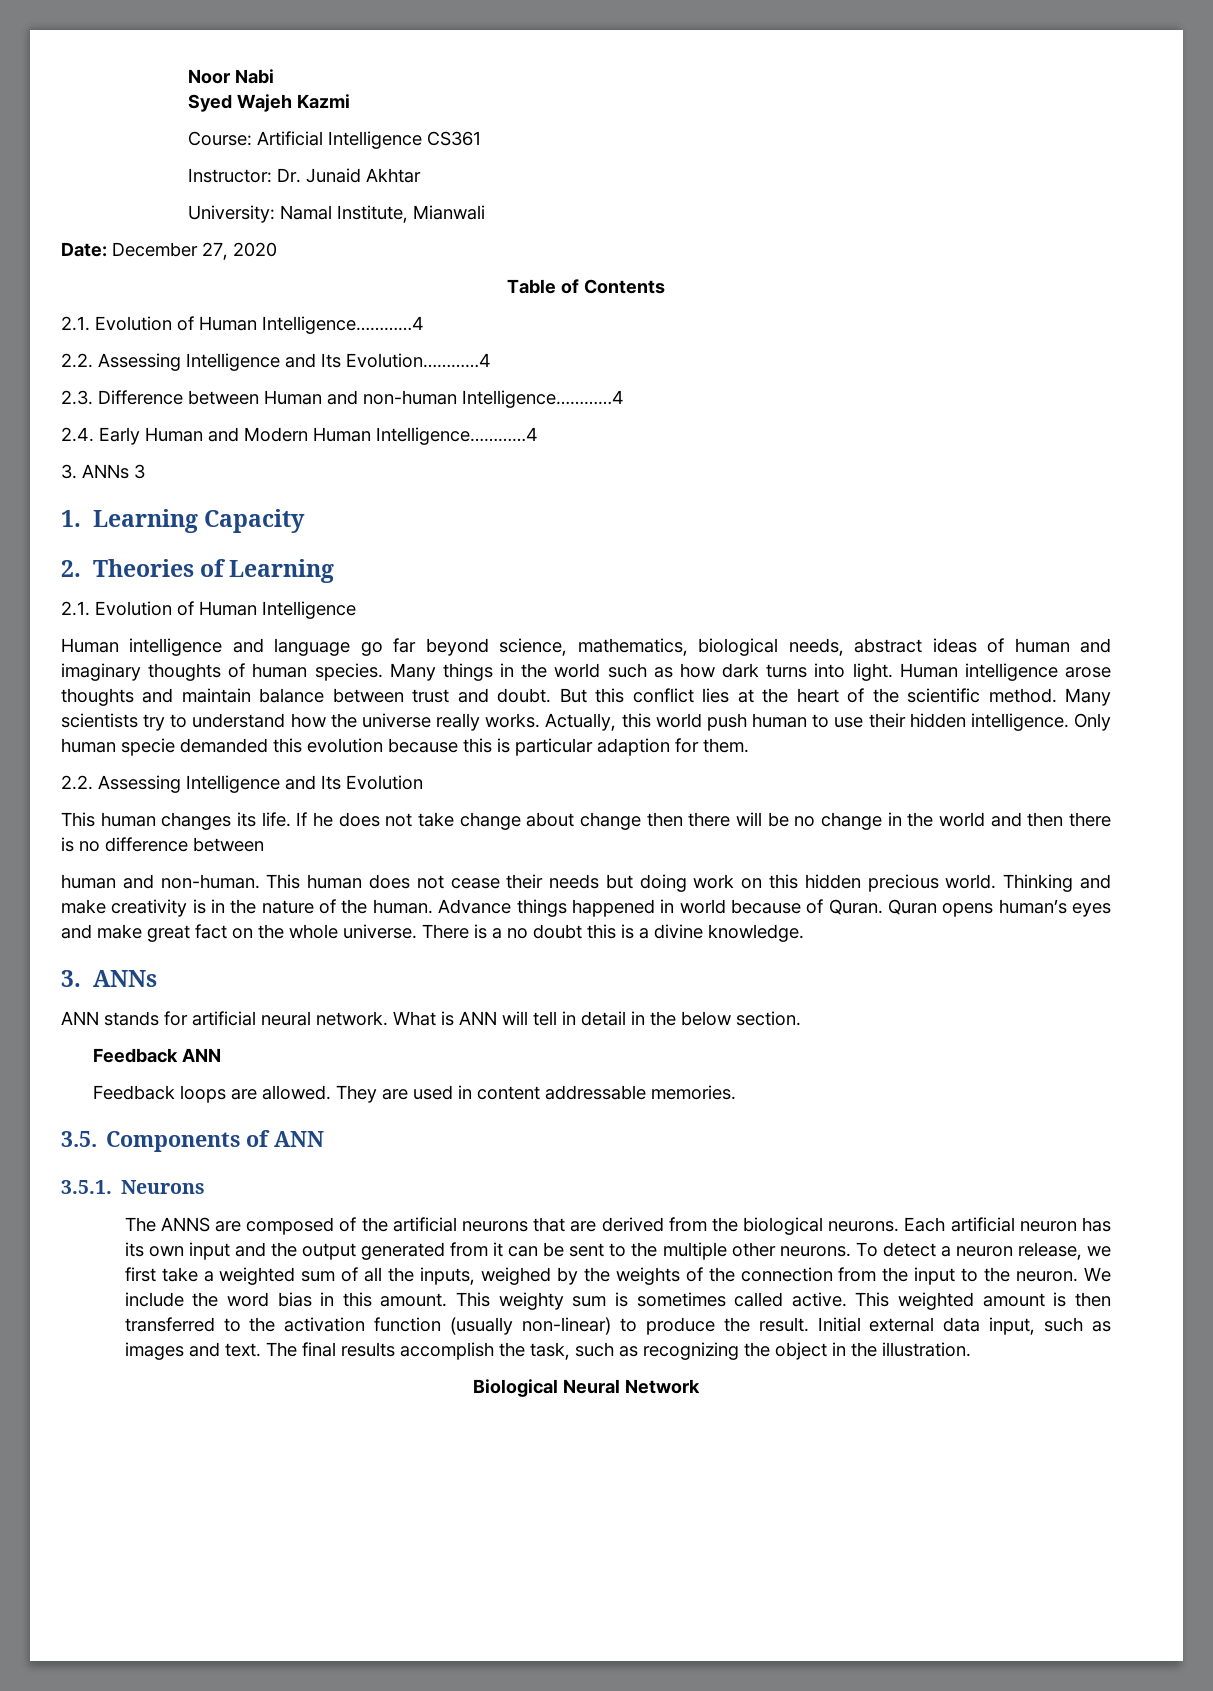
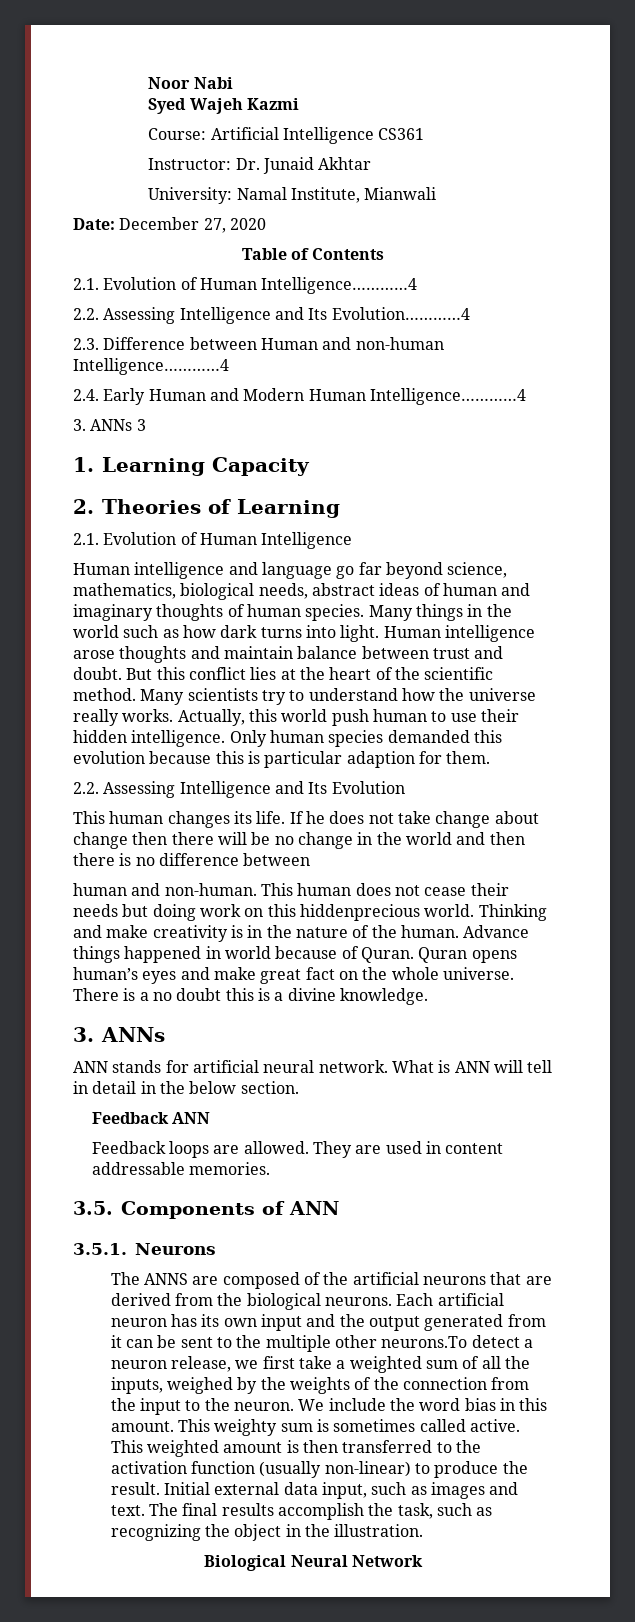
[121,738,175,756] specie -> [328,730,384,747] species
[804,874,939,892] hidden precious -> [299,904,420,921] hiddenprecious
[779,1242,878,1257] neurons. To -> [381,1336,468,1348] neurons.To

